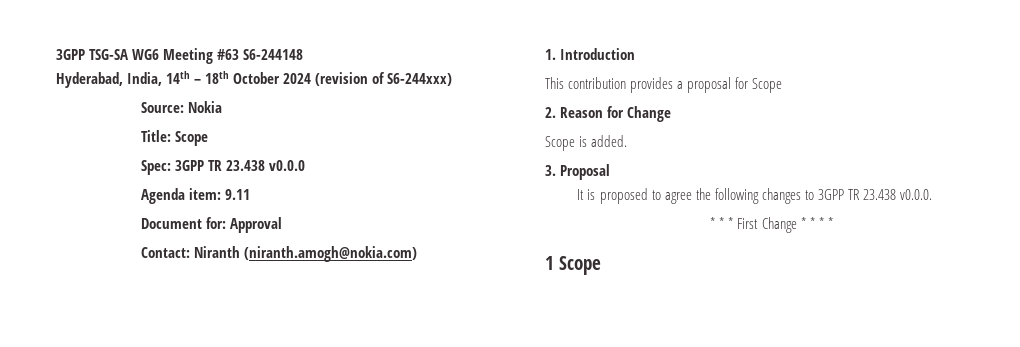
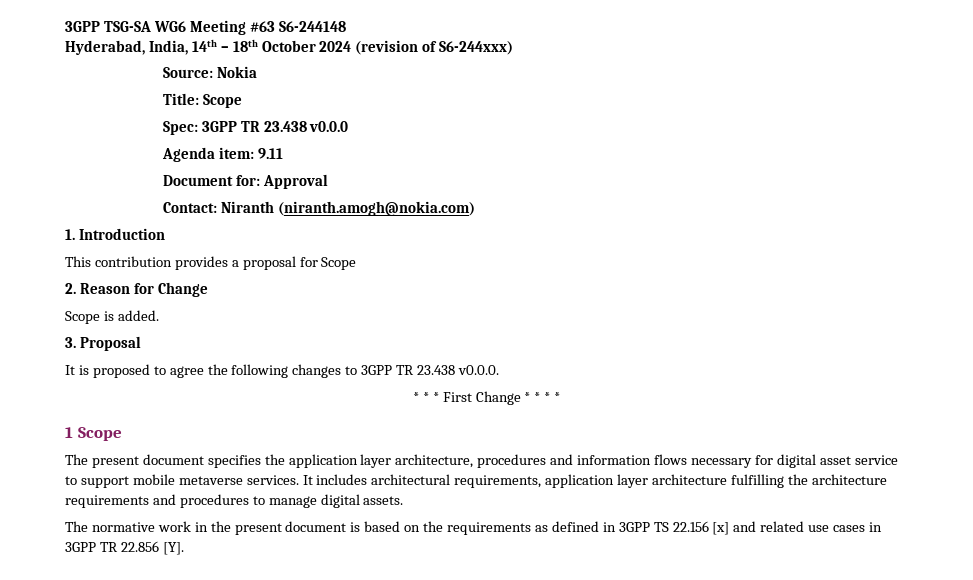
(602, 265) none -> [65,454,898,468] [65,474,887,488] [65,494,404,508] [65,521,883,535] [65,541,184,555] // The present document specifies the application layer architecture, procedures and information flows necessary for digital asset service to support mobile metaverse services. It includes architectural requirements, application layer architecture fulfilling the architecture requirements and procedures to manage digital assets. // The normative work in the present document is based on the requirements as defined in 3GPP TS 22.156 [x] and related use cases in 3GPP TR 22.856 [Y].

